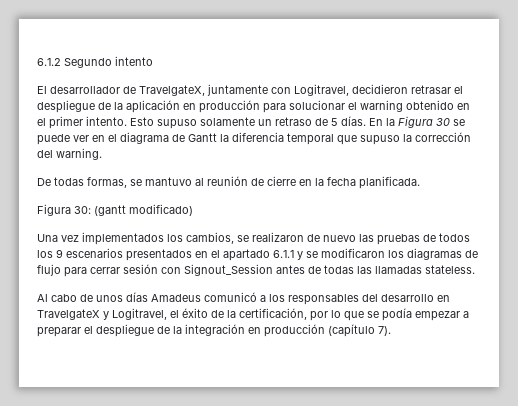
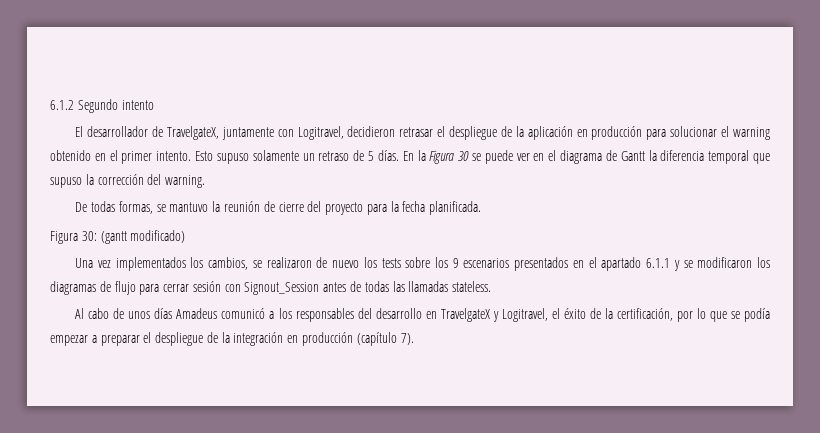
[195,178,204,186] al -> [212,201,221,212] la
[299,179,312,186] en -> [307,201,387,215] del proyecto para
[359,233,470,245] las pruebas de todos -> [363,257,431,268] los tests sobre

